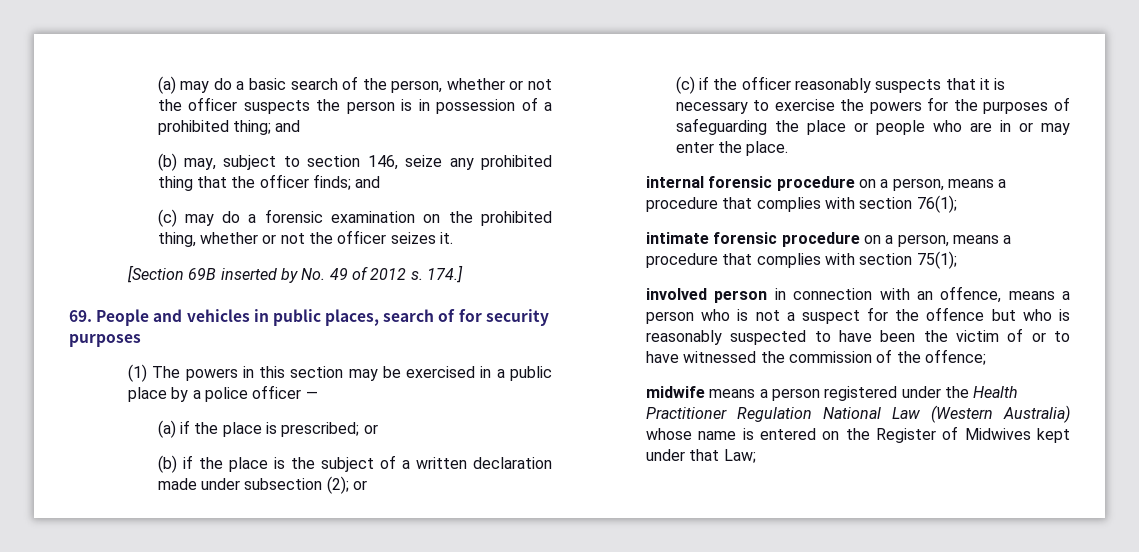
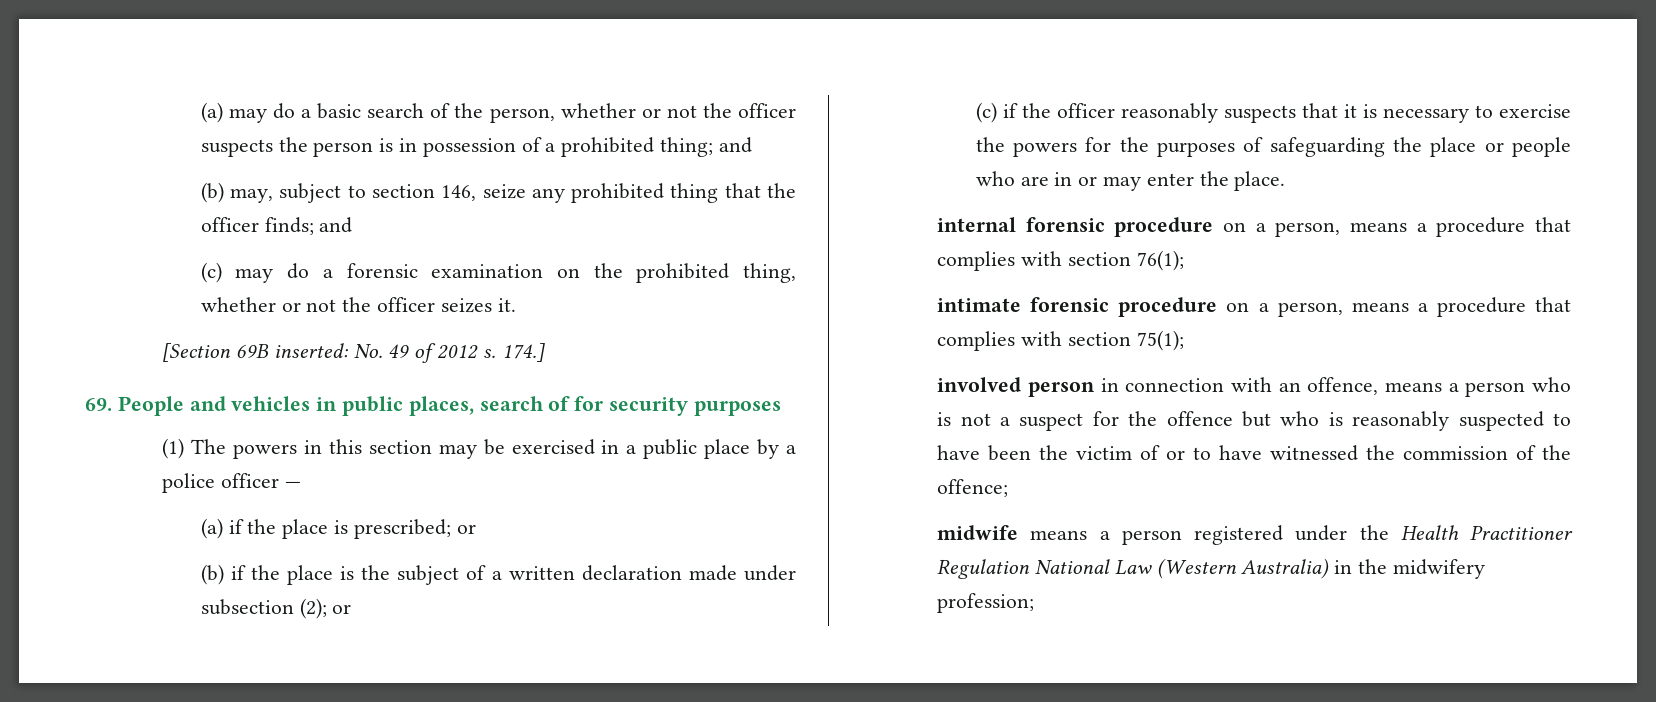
[220,268,299,283] inserted by -> [273,343,349,358] inserted:
[646,426,1070,443] [646,449,756,463] whose name is entered on the Register of Midwives kept under that Law; -> [1334,559,1485,579] [937,593,1035,613] in the midwifery profession;

